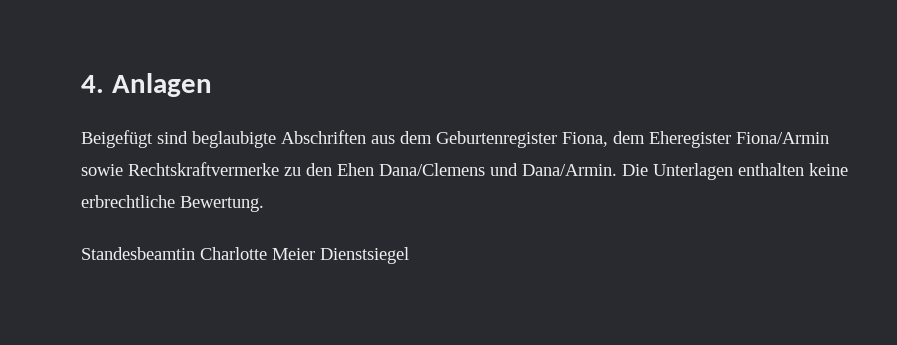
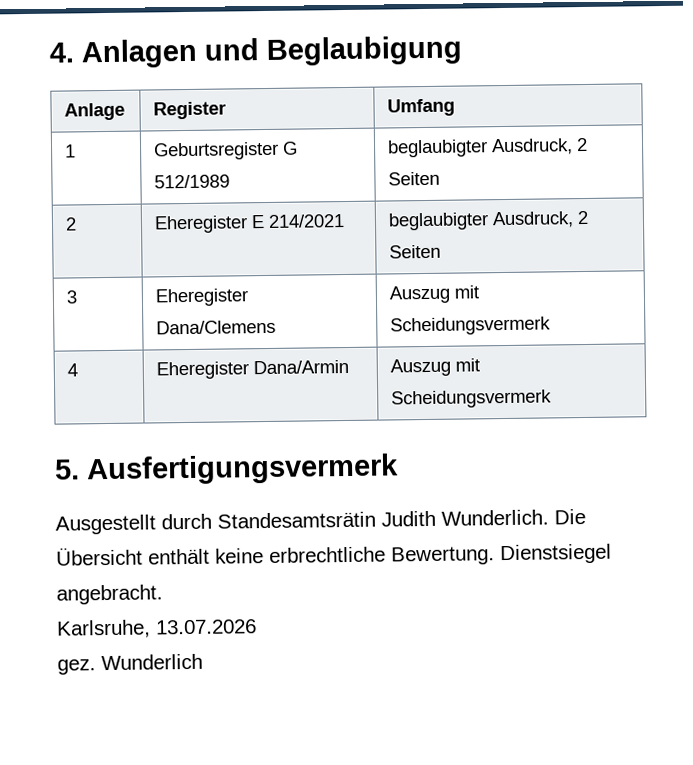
[81,130,829,148] [81,162,848,180] [81,195,264,212] [81,247,409,264] // Beigefügt sind beglaubigte Abschriften aus dem Geburtenregister Fiona, dem Eheregister Fiona/Armin sowie Rechtskraftvermerke zu den Ehen Dana/Clemens und Dana/Armin. Die Unterlagen enthalten keine erbrechtliche Bewertung. // Standesbeamtin Charlotte Meier Dienstsiegel -> [204,35,463,66] [64,102,126,121] [153,101,227,120] [387,98,456,117] [64,144,77,158] [153,141,299,161] [154,174,231,189] [387,137,589,158] [388,171,441,186] [65,217,78,231] [154,214,346,234] [388,210,590,231] [389,244,442,259] [66,290,78,304] [155,288,250,307] [156,319,277,335] [389,285,480,304] [390,316,552,336] [67,363,79,377] [156,359,350,380] [390,358,481,377] [391,389,553,409] [54,453,399,486] [55,509,586,535] [56,543,612,566] [56,584,163,605] [56,619,257,639] [57,653,203,675] und Beglaubigung // Anlage | Register | Umfang // 1 | Geburtsregister G 512/1989 | beglaubigter Ausdruck, 2 Seiten // 2 | Eheregister E 214/2021 | beglaubigter Ausdruck, 2 Seiten // 3 | Eheregister Dana/Clemens | Auszug mit Scheidungsvermerk // 4 | Eheregister Dana/Armin | Auszug mit Scheidungsvermerk // 5. Ausfertigungsvermerk // Ausgestellt durch Standesamtsrätin Judith Wunderlich. Die Übersicht enthält keine erbrechtliche Bewertung. Dienstsiegel angebracht. // Karlsruhe, 13.07.2026 // gez. Wunderlich

